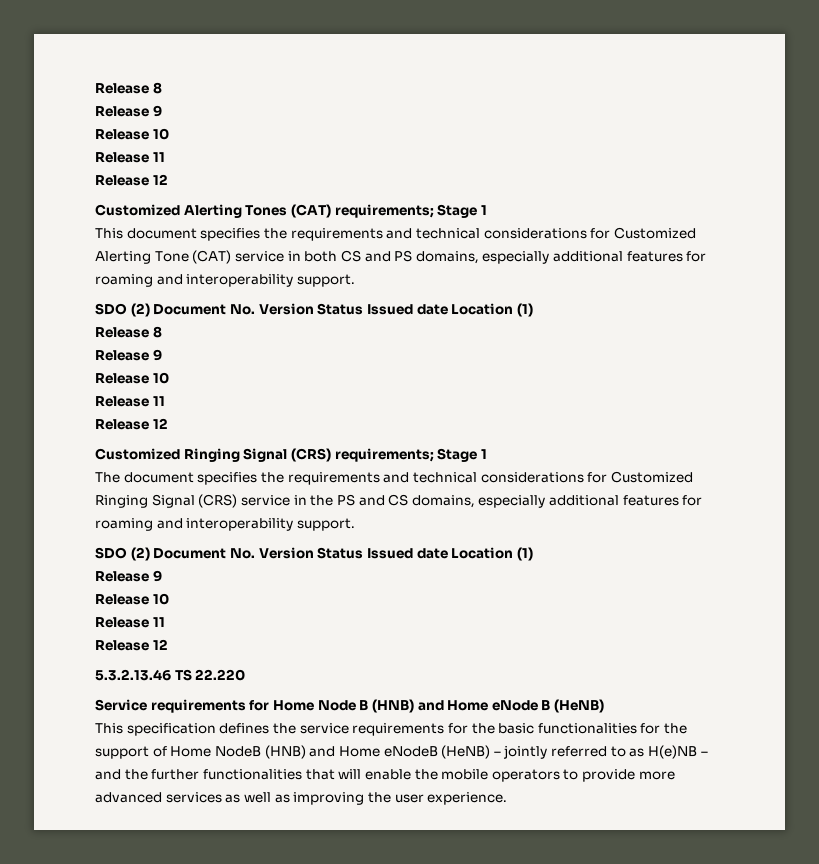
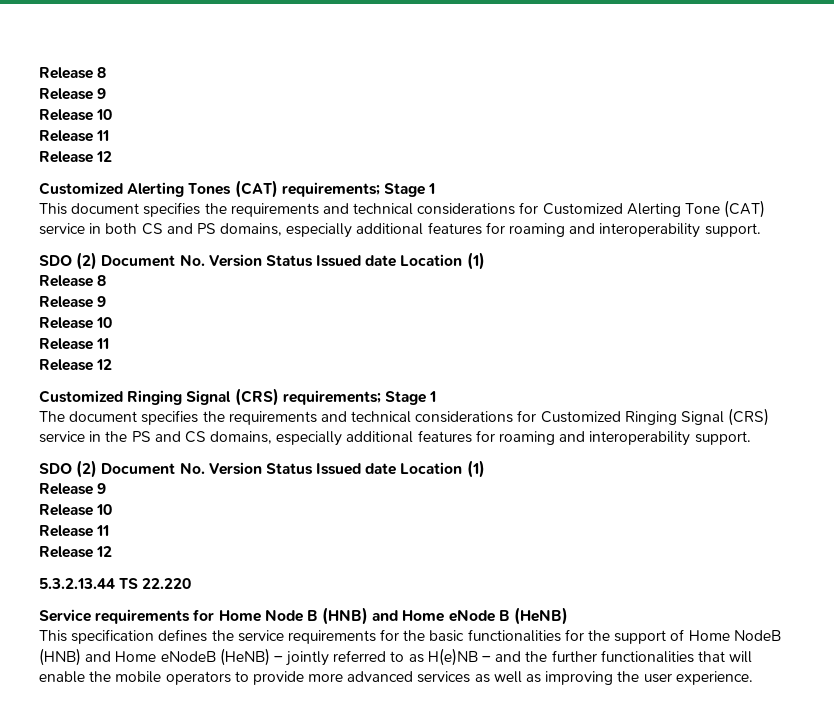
[95,669,171,681] 5.3.2.13.46 -> [39,578,115,589] 5.3.2.13.44

